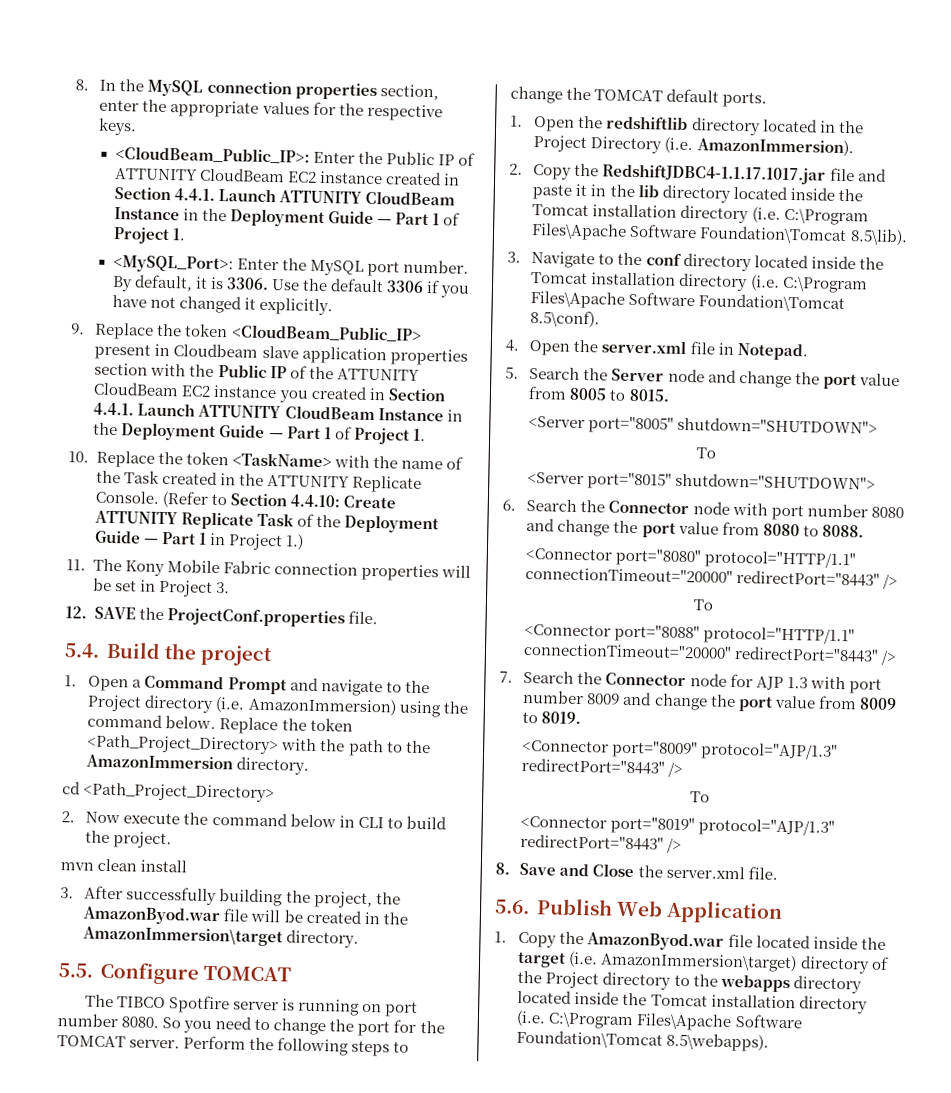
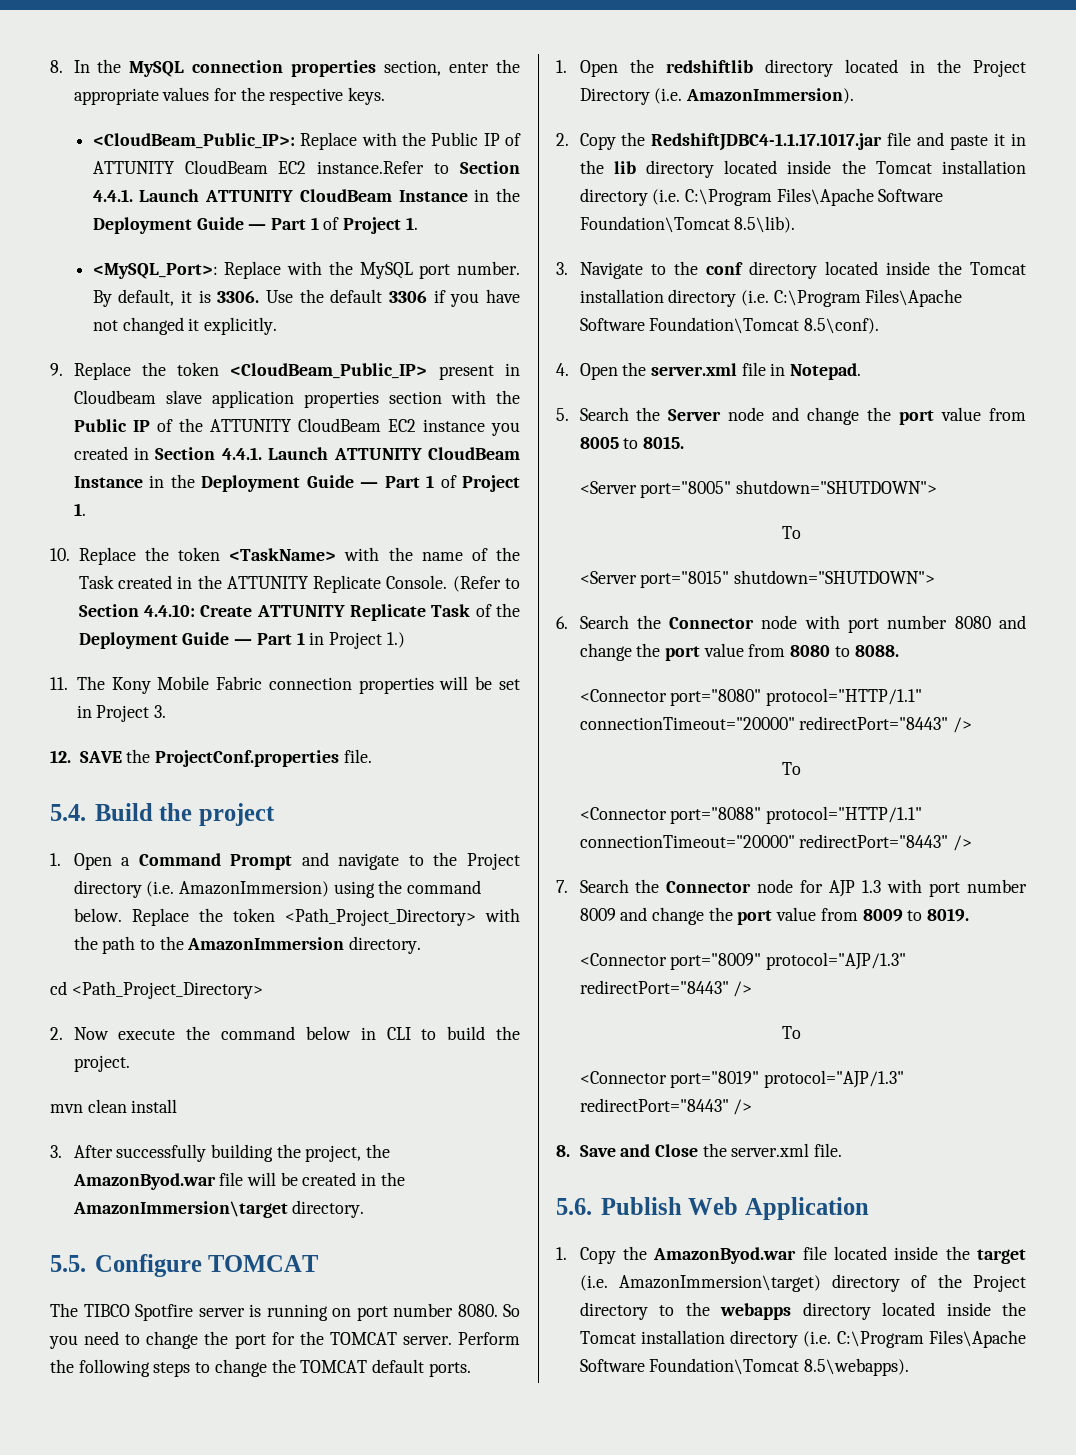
[312,151,355,164] Enter -> [300,132,397,150] Replace with
[319,170,461,186] instance created in -> [317,161,450,174] instance.Refer to
[236,258,279,271] Enter -> [224,261,323,279] Replace with

